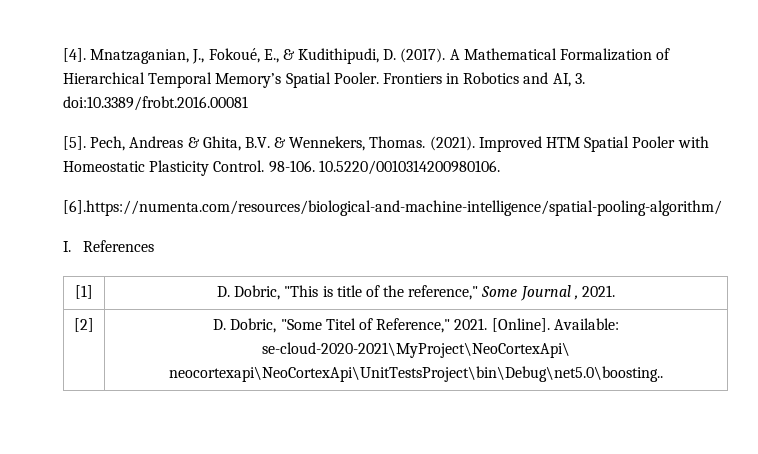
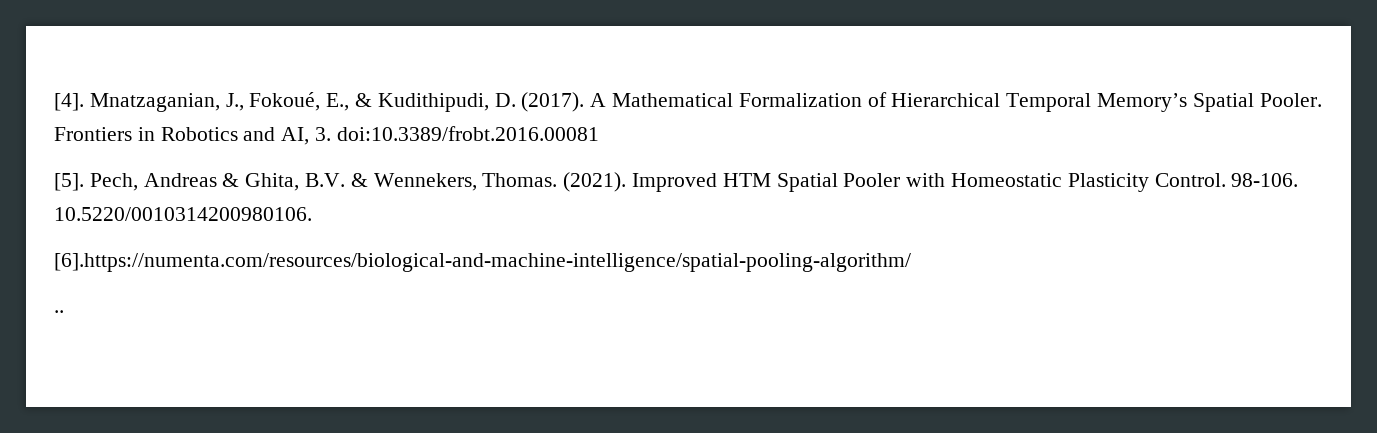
[63,240,154,252] [75,285,93,299] [216,285,616,301] [74,318,94,332] [213,318,619,333] [262,342,570,358] [169,366,663,382] I. References // [1] | D. Dobric, "This is title of the reference," Some Journal , 2021. // [2] | D. Dobric, "Some Titel of Reference," 2021. [Online]. Available: se-cloud-2020-2021\MyProject\NeoCortexApi\ neocortexapi\NeoCortexApi\UnitTestsProject\bin\Debug\net5.0\boosting.. -> [54,310,64,313] ..

